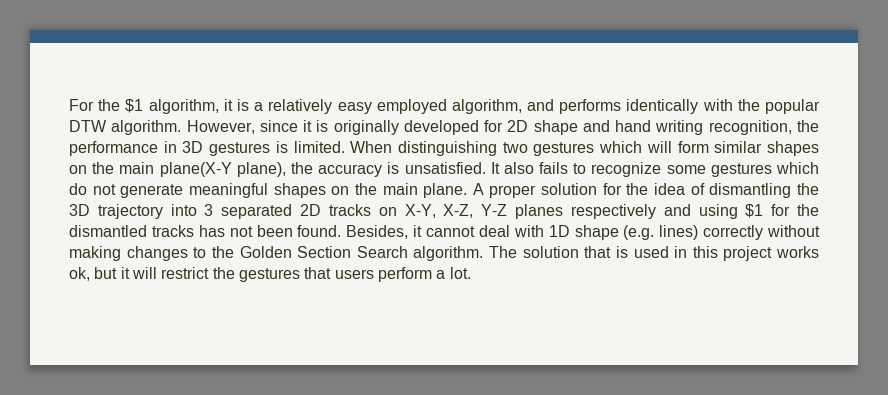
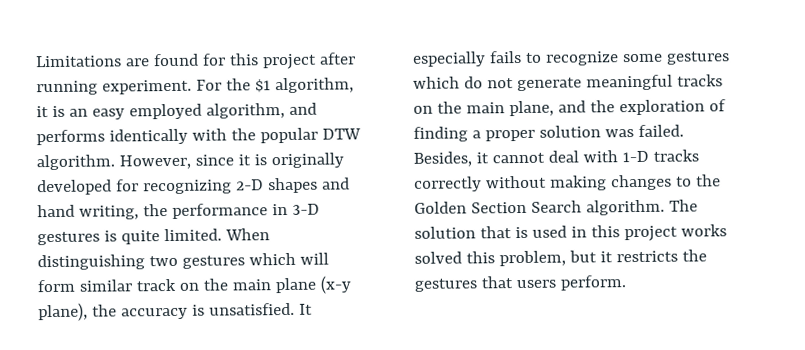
(69, 105) none -> [35,52,356,70] [36,79,192,96] Limitations are found for this project after running experiment.
[254,99,333,114] a relatively -> [68,108,88,117] an
[507,120,792,135] 2D shape and hand writing recognition, -> [142,177,350,195] [37,204,139,220] recognizing 2-D shapes and hand writing,
[182,141,204,153] 3D -> [291,203,320,215] 3-D
(288, 147) none -> [120,230,160,245] quite
[766,141,819,156] [69,162,232,177] shapes on the main plane(X-Y -> [135,275,352,294] track on the main plane (x-y
[503,162,534,174] also -> [412,51,486,67] especially
[273,183,819,198] [69,204,820,219] [69,225,342,237] shapes on the main plane. A proper solution for the idea of dismantling the 3D trajectory into 3 separated 2D tracks on X-Y, X-Z, Y-Z planes respectively and using $1 for the dismantled tracks has not been found. -> [676,74,723,87] [413,99,726,117] [413,124,684,142] tracks on the main plane, and the exploration of finding a proper solution was failed.
[548,225,699,240] 1D shape (e.g. lines) -> [621,149,699,163] 1-D tracks
[69,267,210,281] ok, but it will restrict -> [414,250,678,267] solved this problem, but it restricts
[377,267,471,282] perform a lot. -> [559,275,626,291] perform.

